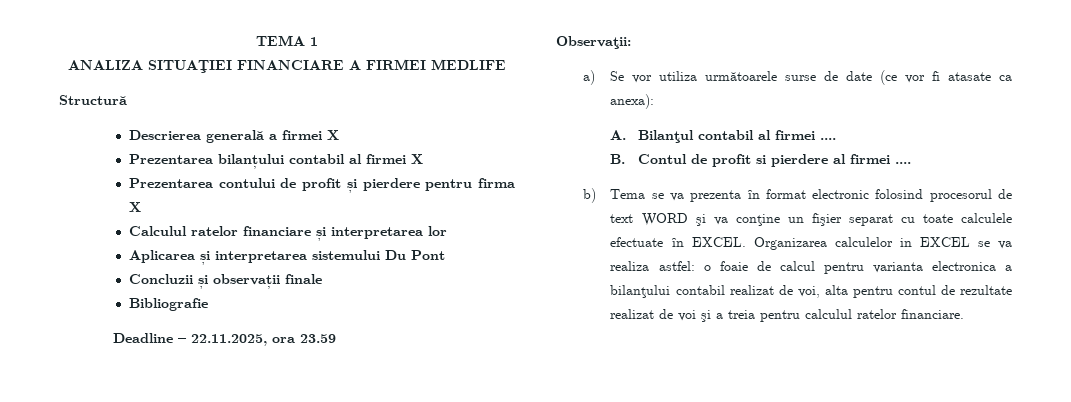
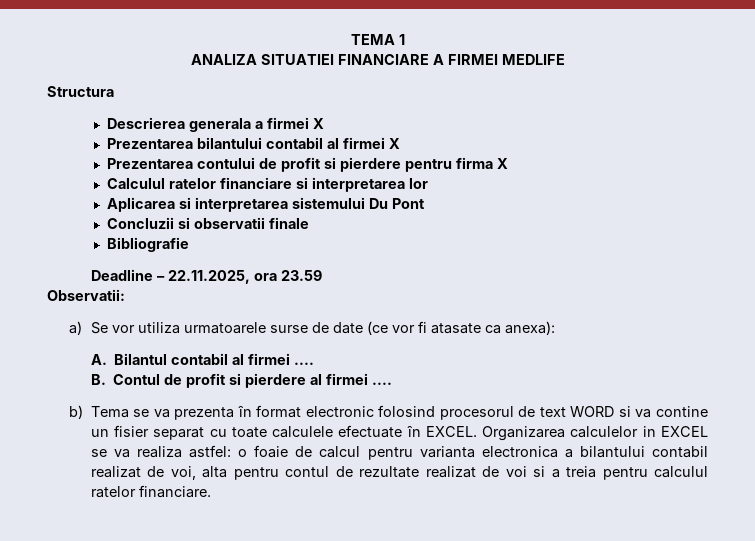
[148,60,232,73] SITUAŢIEI -> [260,54,334,65] SITUATIEI
[59,95,127,105] Structură -> [47,86,114,97] Structura
[205,130,264,143] generală -> [188,118,251,132] generala
[217,154,284,169] bilanțului -> [196,137,262,149] bilantului
[346,179,357,193] și -> [323,157,336,169] si
[315,227,326,241] și -> [295,177,308,189] si
[199,251,210,265] și -> [178,197,191,209] si
[197,274,280,289] și observații -> [177,217,265,229] si observatii
[556,36,631,49] Observaţii: -> [47,289,125,301] Observatii:
[705,71,778,81] următoarele -> [183,322,266,334] urmatoarele
[637,130,694,143] Bilanţul -> [113,353,167,365] Bilantul
[695,213,842,226] şi va conţine un fişier -> [618,406,709,418] [90,425,149,437] si va contine un fisier
[610,285,671,298] bilanţului -> [579,446,645,458] bilantului
[701,310,712,322] şi -> [533,466,546,477] si

